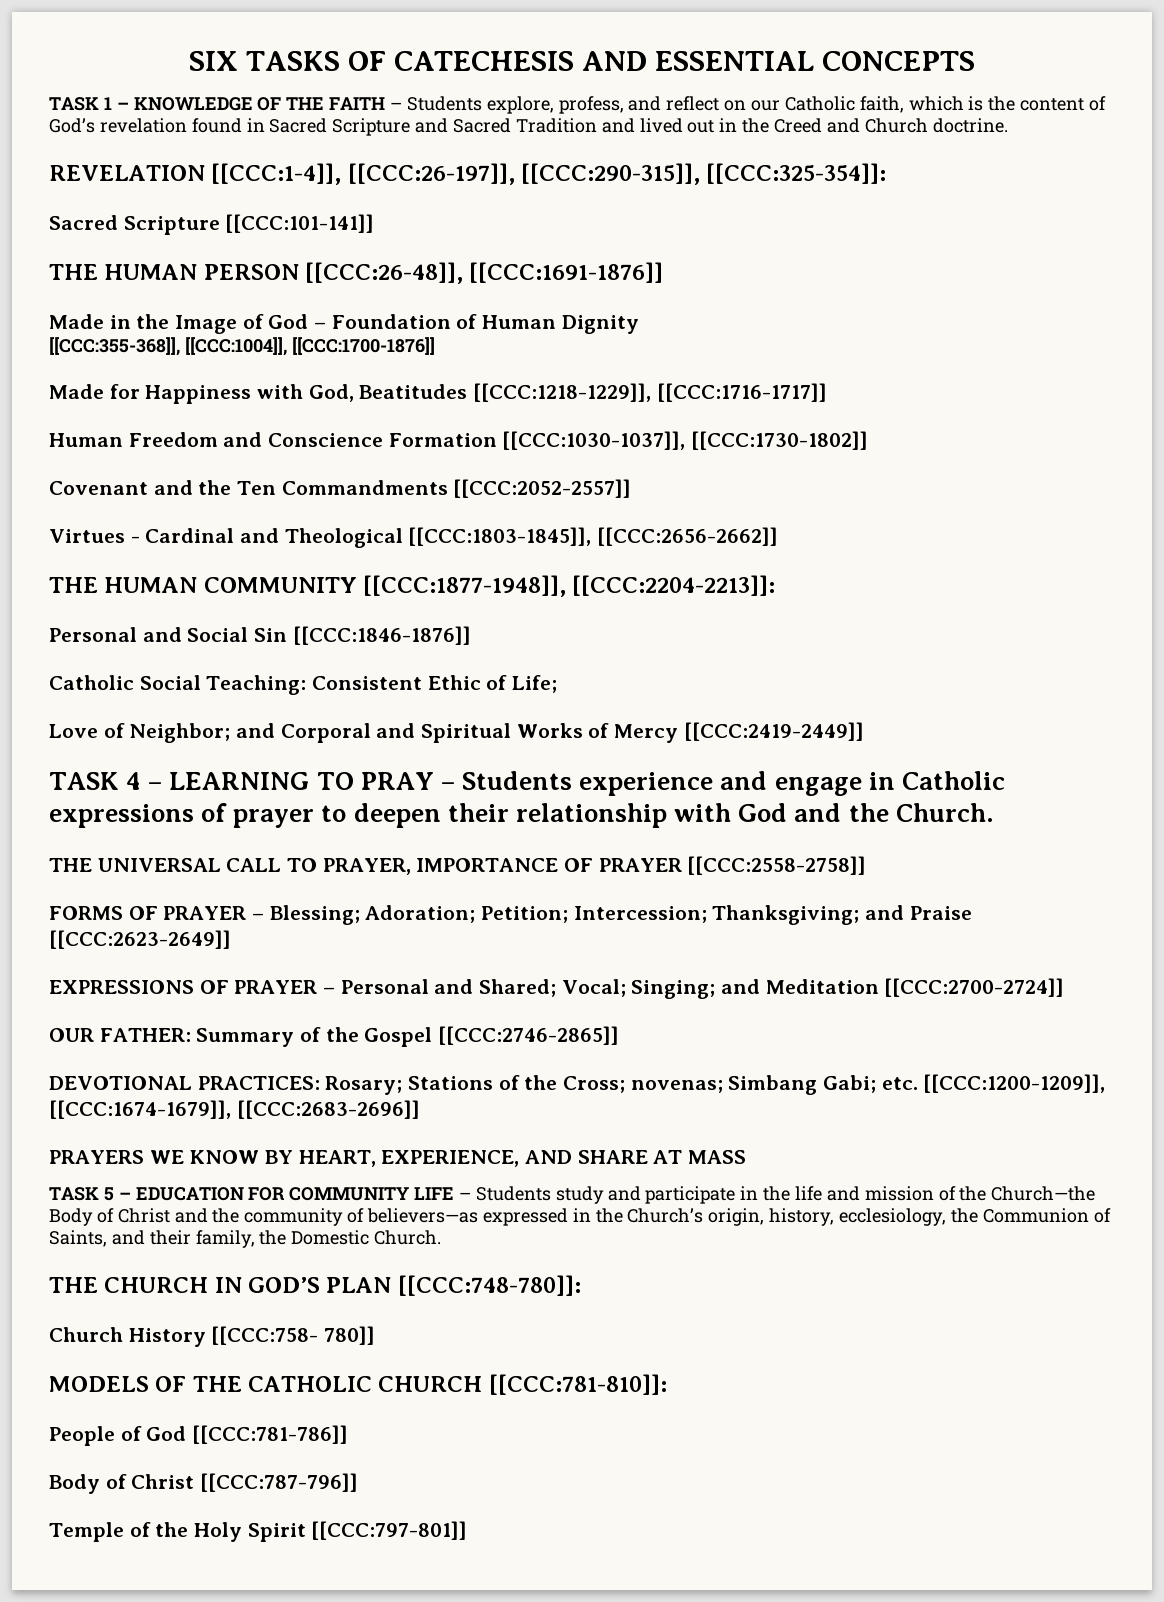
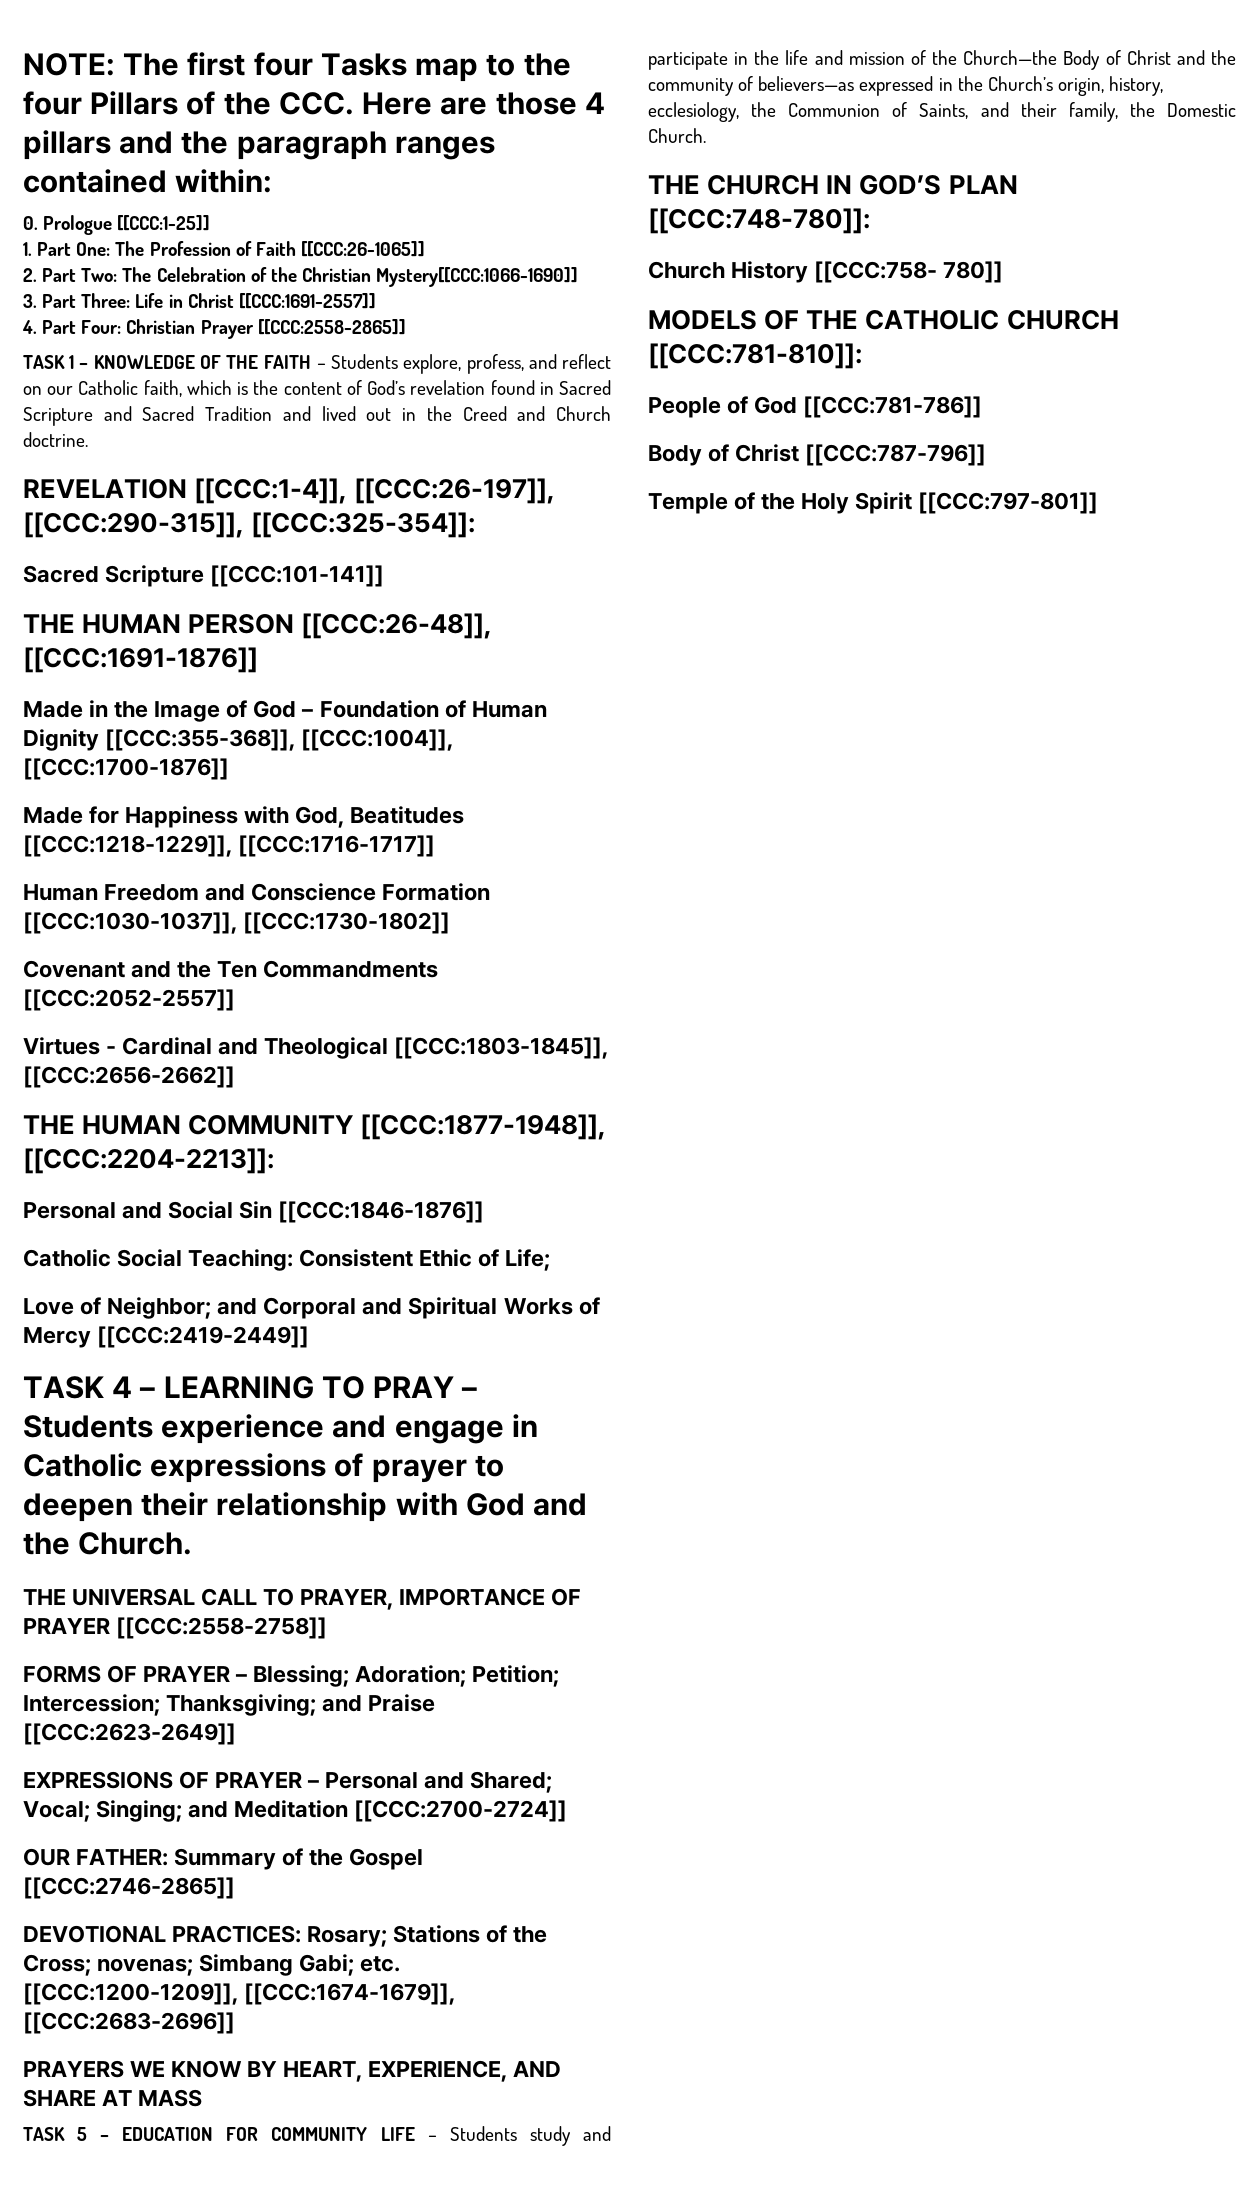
[188,51,976,71] SIX TASKS OF CATECHESIS AND ESSENTIAL CONCEPTS -> [23,52,571,82] [23,91,605,115] [23,130,495,160] [23,169,273,193] [23,215,211,235] [23,241,425,257] [23,267,579,287] [23,293,376,309] [22,319,406,339] NOTE: The first four Tasks map to the four Pillars of the CCC. Here are those 4 pillars and the paragraph ranges contained within: // 0. Prologue [[CCC:1-25]] // 1. Part One: The Profession of Faith [[CCC:26-1065]] // 2. Part Two: The Celebration of the Christian Mystery[[CCC:1066-1690]] // 3. Part Three: Life in Christ [[CCC:1691-2557]] // 4. Part Four: Christian Prayer [[CCC:2558-2865]]
(639, 324) // -> (99, 740) none

